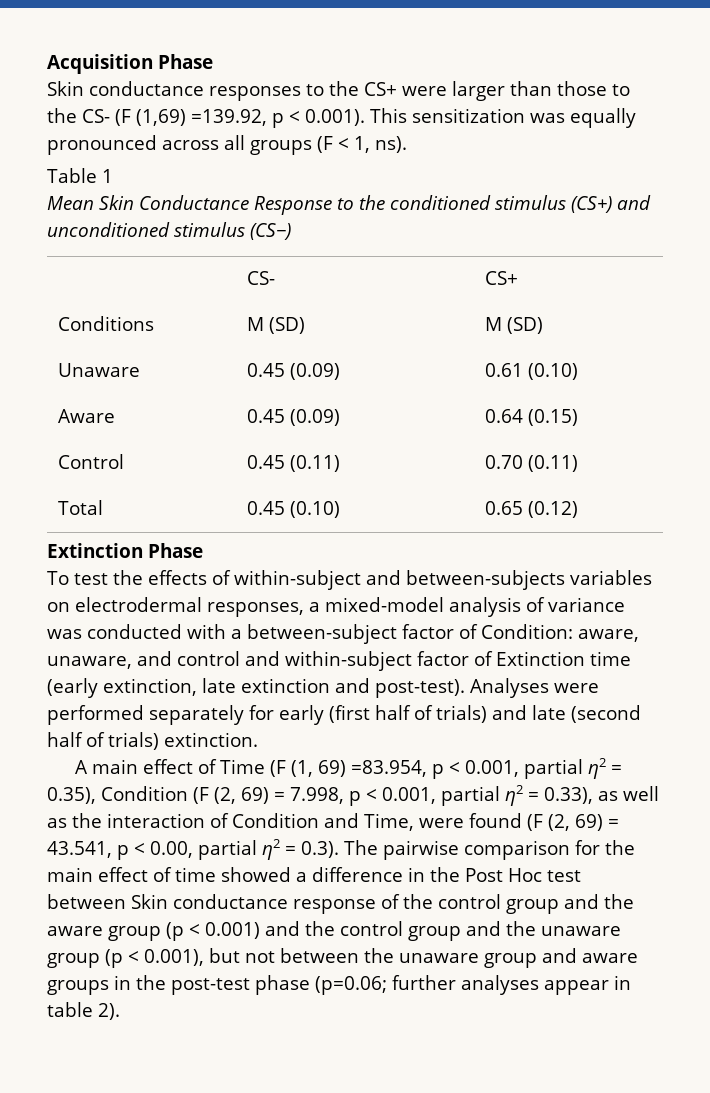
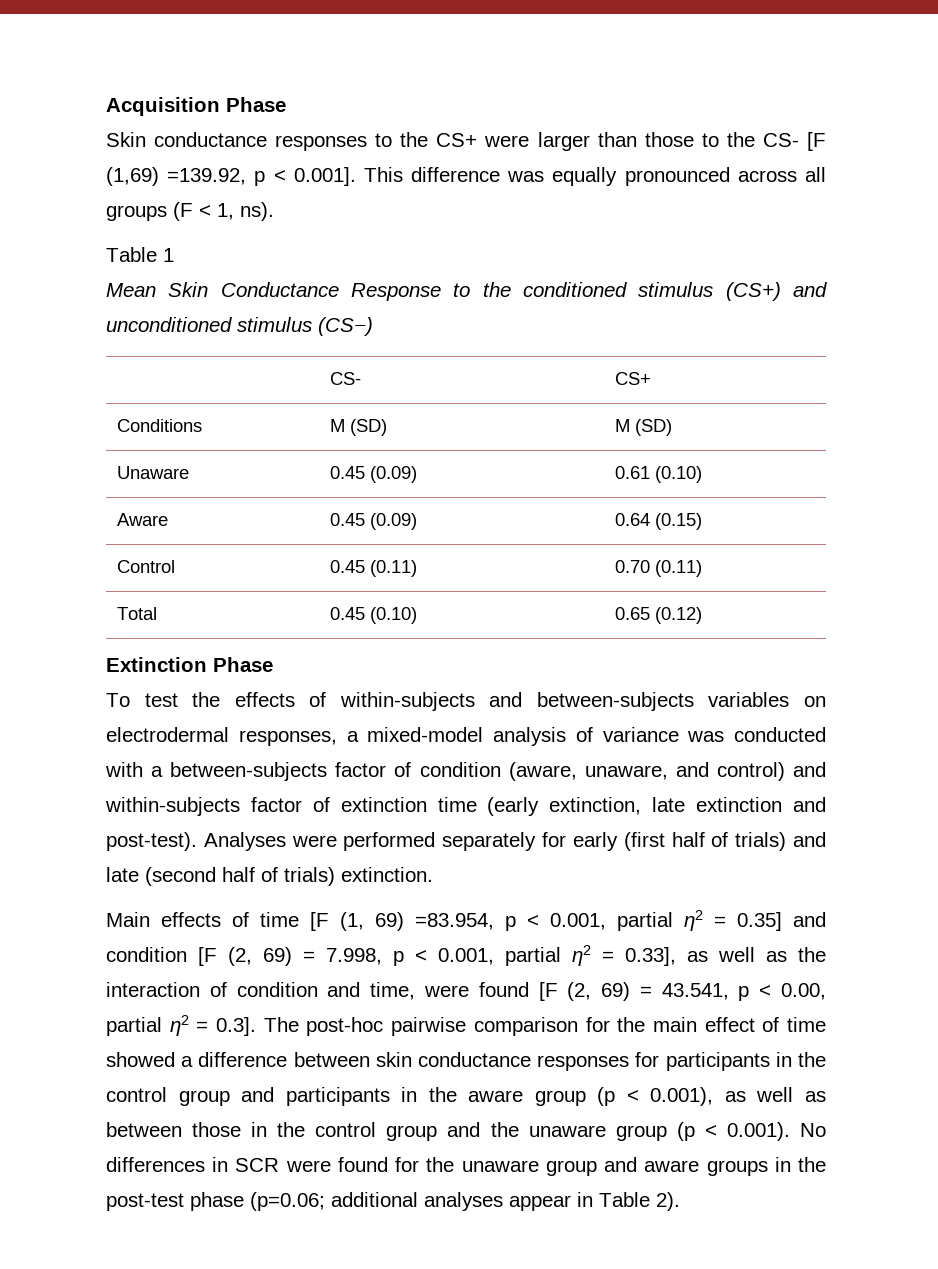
[115,109,131,126] (F -> [807,132,827,151] [F
[305,108,525,126] 0.001). This sensitization -> [293,167,501,186] 0.001]. This difference
[233,570,361,590] within-subject -> [339,692,475,711] within-subjects
[247,624,639,644] [47,651,585,671] between-subject factor of Condition: aware, unaware, and control and within-subject factor of Extinction -> [170,762,827,781] [105,797,427,816] between-subjects factor of condition (aware, unaware, and control) and within-subjects factor of extinction
[74,759,286,777] A main effect of Time (F -> [106,912,329,931] Main effects of time [F
[47,786,209,804] 0.35), Condition (F -> [737,912,826,931] [106,947,217,966] 0.35] and condition [F
[544,787,593,804] 0.33), -> [625,947,676,966] 0.33],
[232,813,543,831] Condition and Time, were found (F -> [236,982,558,1001] condition and time, were found [F
[301,840,378,858] 0.3). The -> [216,1017,384,1036] 0.3]. The post-hoc
[408,867,581,882] [47,894,599,914] in the Post Hoc test between Skin conductance response of the control group and -> [293,1052,827,1071] [106,1087,418,1106] between skin conductance responses for participants in the control group and participants in
[205,921,300,939] 0.001) and -> [650,1087,827,1106] [106,1122,268,1137] 0.001), as well as between those in
[144,948,359,966] 0.001), but not between -> [726,1122,827,1141] [106,1157,420,1172] 0.001). No differences in SCR were found for
[392,975,456,990] further -> [331,1192,418,1207] additional
[47,1002,93,1017] table -> [599,1192,650,1207] Table

